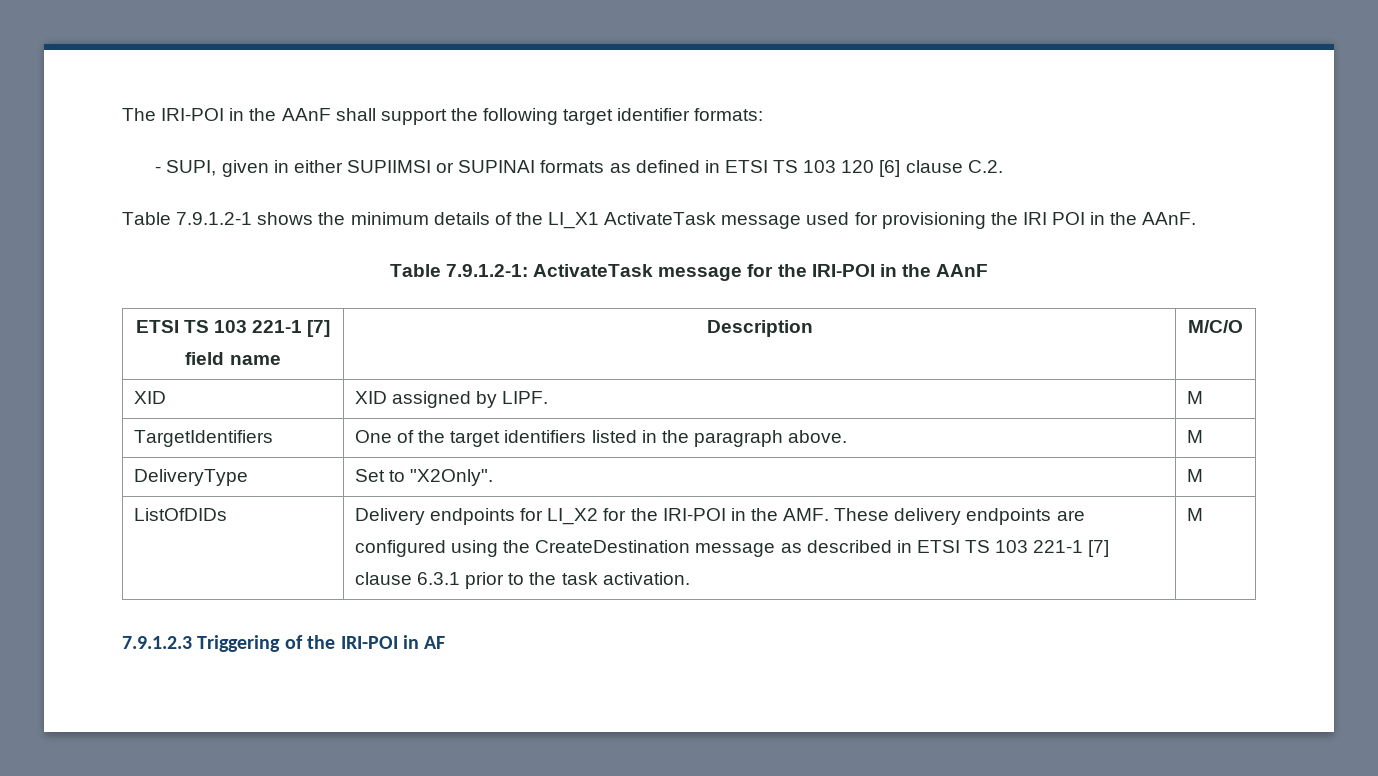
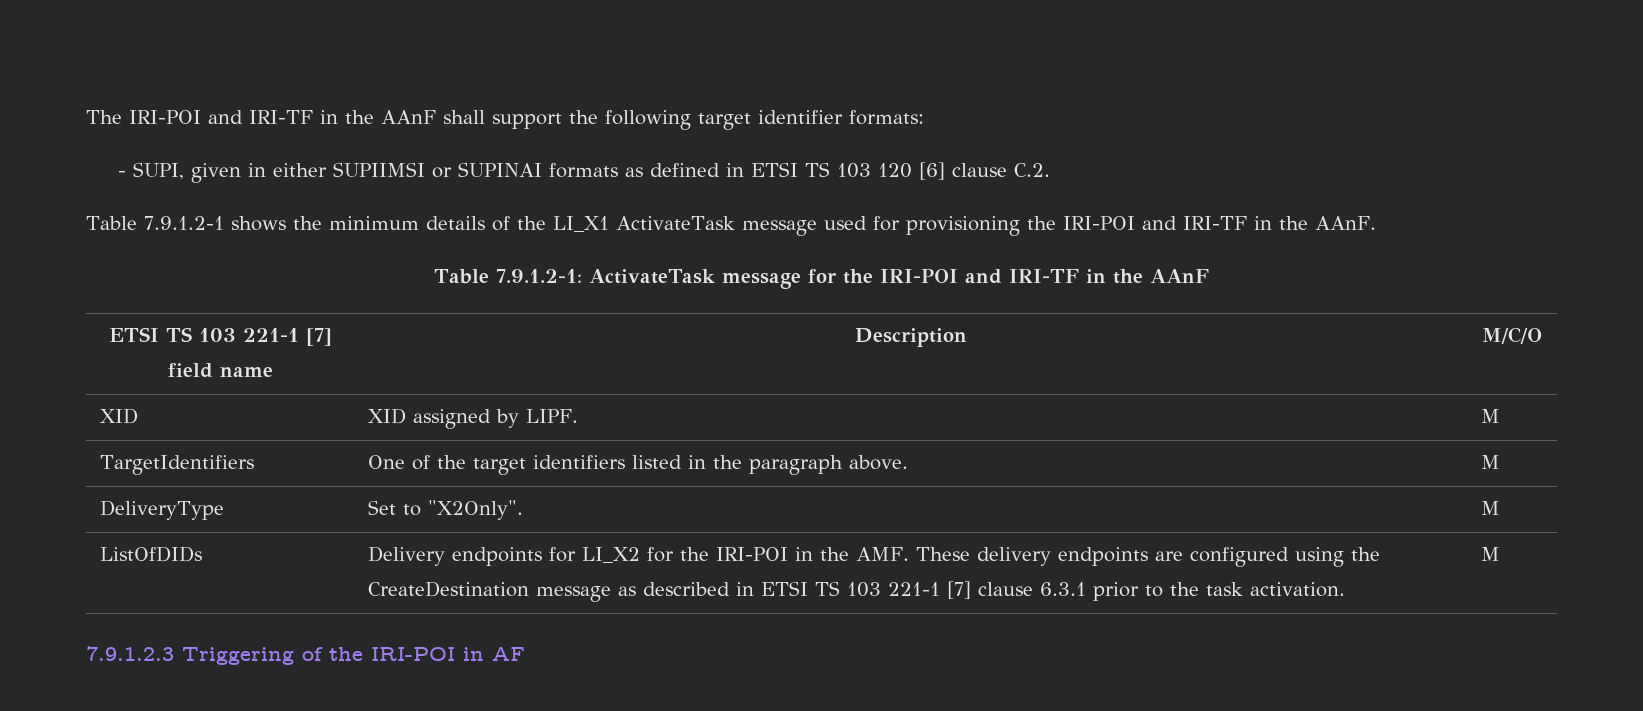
(225, 114) none -> [208,110,313,124] and IRI-TF
[1022,212,1086,225] IRI POI -> [1062,216,1247,230] IRI-POI and IRI-TF
(875, 270) none -> [965,269,1080,284] and IRI-TF

